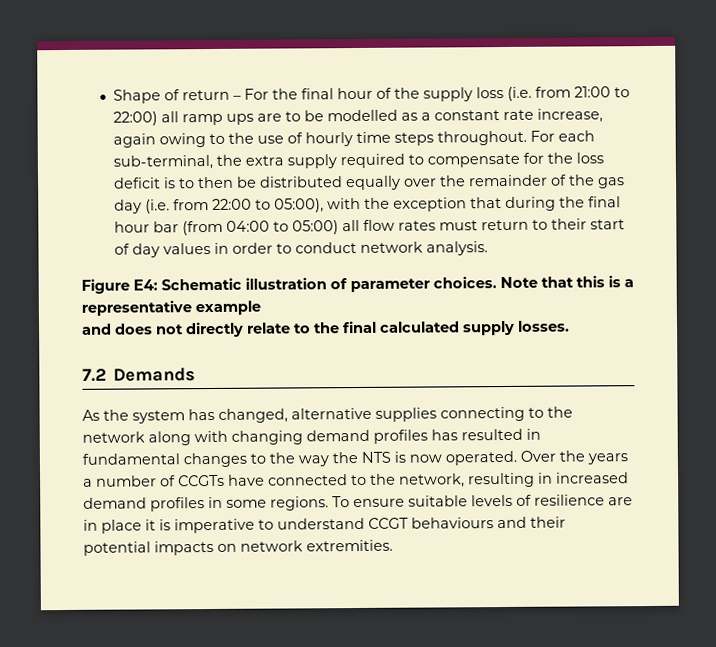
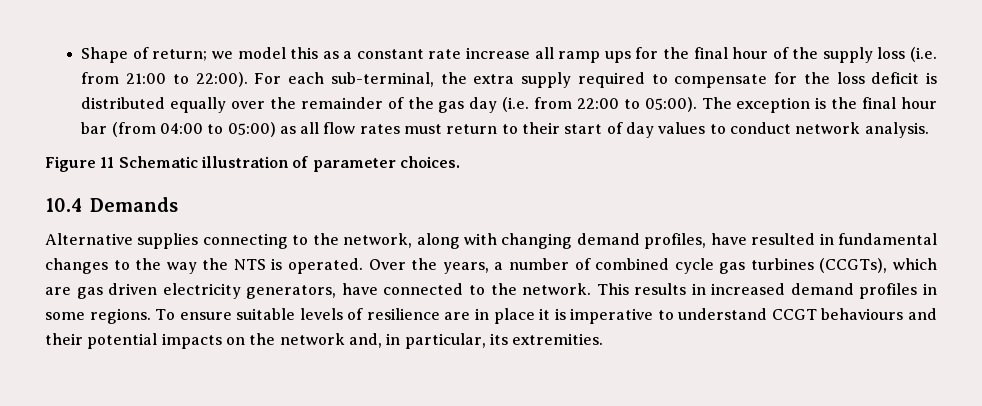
[181,88,269,101] return – For -> [152,47,659,63] return; we model this as a constant rate increase all ramp ups for
[112,108,603,126] [112,130,527,148] 22:00) all ramp ups are to be modelled as a constant rate increase, again owing to the use of hourly time steps throughout. -> [195,72,248,87] 22:00).
[178,176,257,189] to then be -> (938, 78) none
[273,196,556,213] 05:00), with the exception that during -> [644,97,827,113] 05:00). The exception is
(339, 227) none -> [279,126,296,134] as
[213,242,273,254] in order -> (706, 128) none
[133,279,158,291] E4: -> [100,157,115,168] 11
[500,275,634,289] [81,300,261,316] [81,320,570,338] [82,367,197,382] [82,407,372,424] Note that this is a representative example // and does not directly relate to the final calculated supply losses. // 7.2 Demands // As the system has changed, alternative -> [45,197,178,212] [45,233,133,245] // 10.4 Demands // Alternative
[82,431,145,443] network -> [343,233,413,248] network,
[373,429,458,444] profiles has -> [644,233,747,249] profiles, have
[409,454,442,463] now -> (283, 264) none
[587,453,628,465] years -> [442,262,489,274] years,
[178,474,225,487] CCGTs -> [595,258,937,274] [45,283,337,299] combined cycle gas turbines (CCGTs), which are gas driven electricity generators,
[399,472,535,488] network, resulting -> [522,283,687,295] network. This results
[240,540,303,552] network -> [249,333,508,349] the network and, in particular, its

